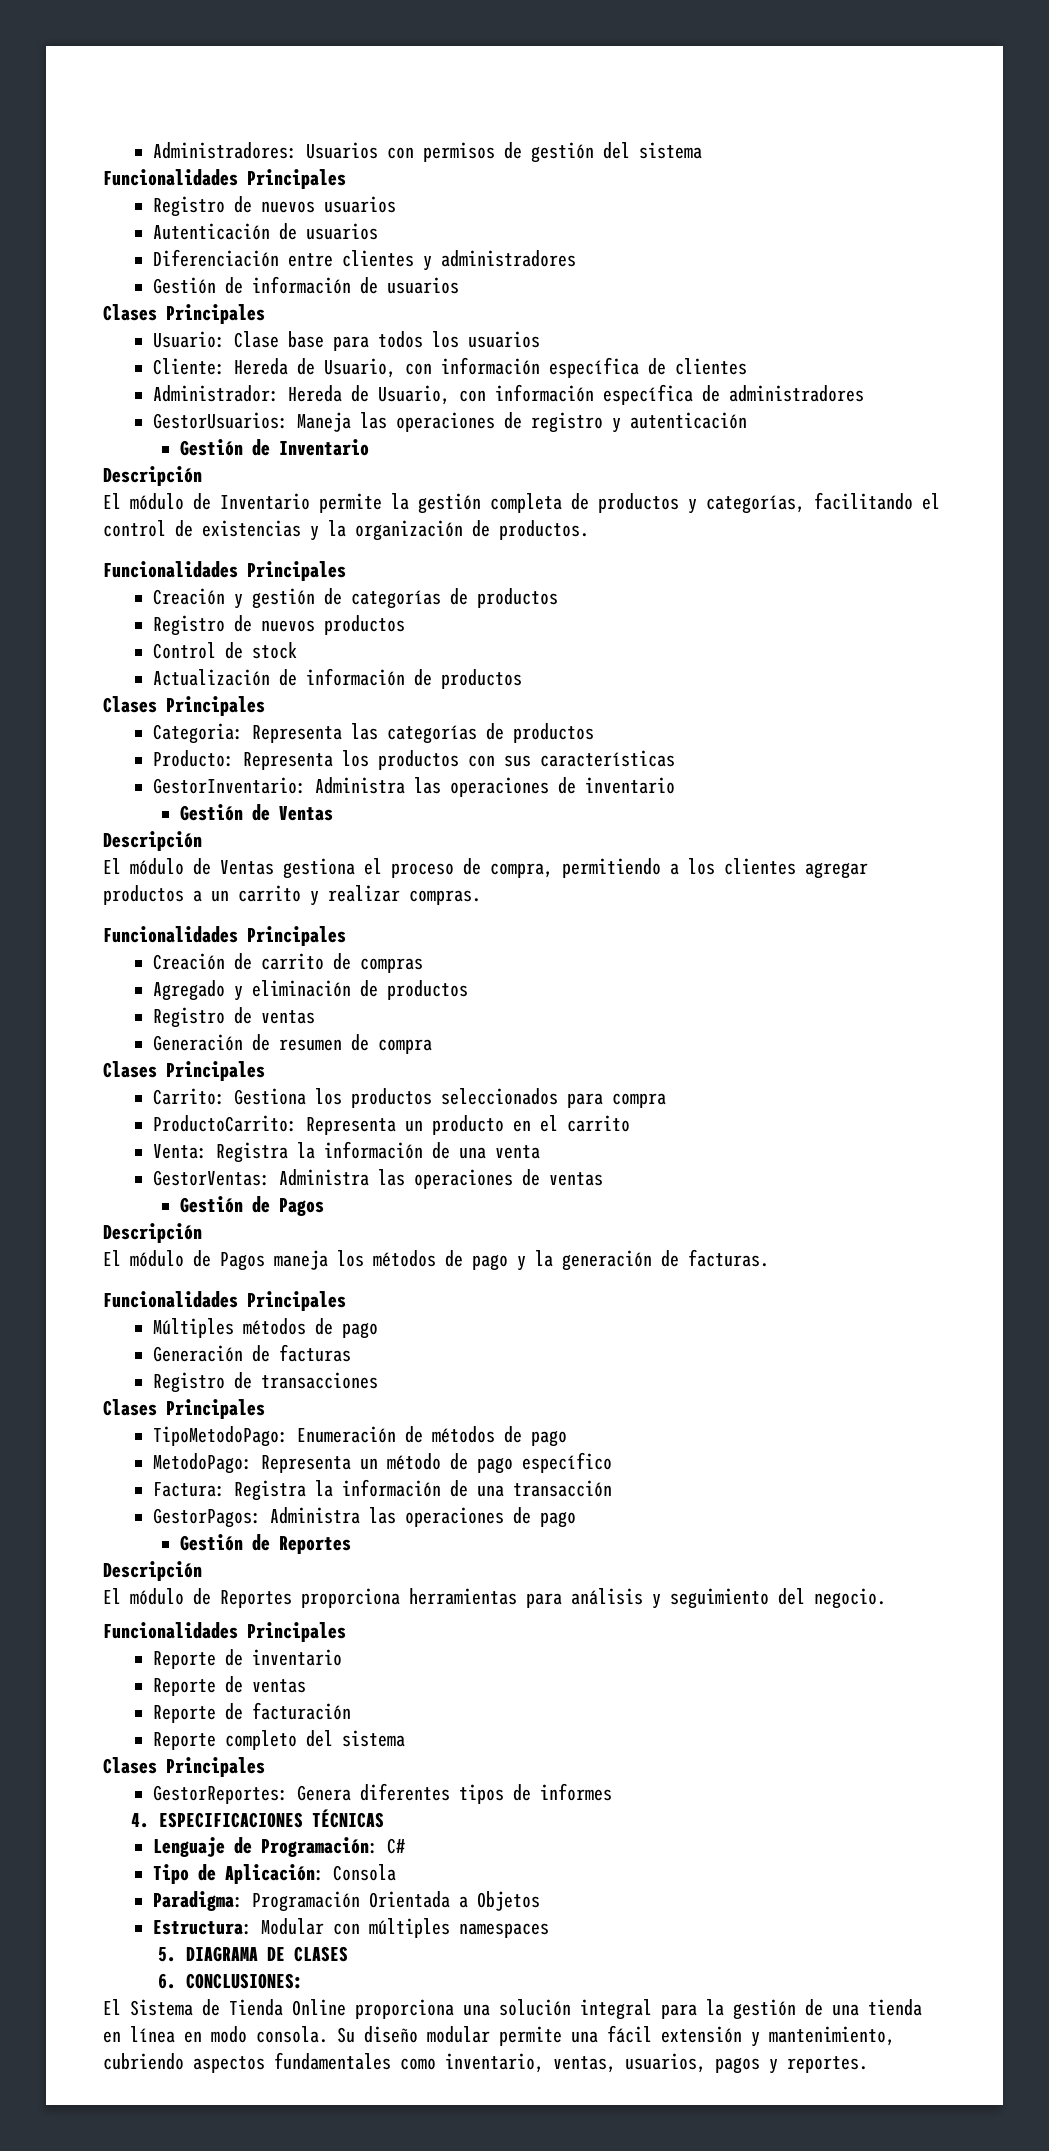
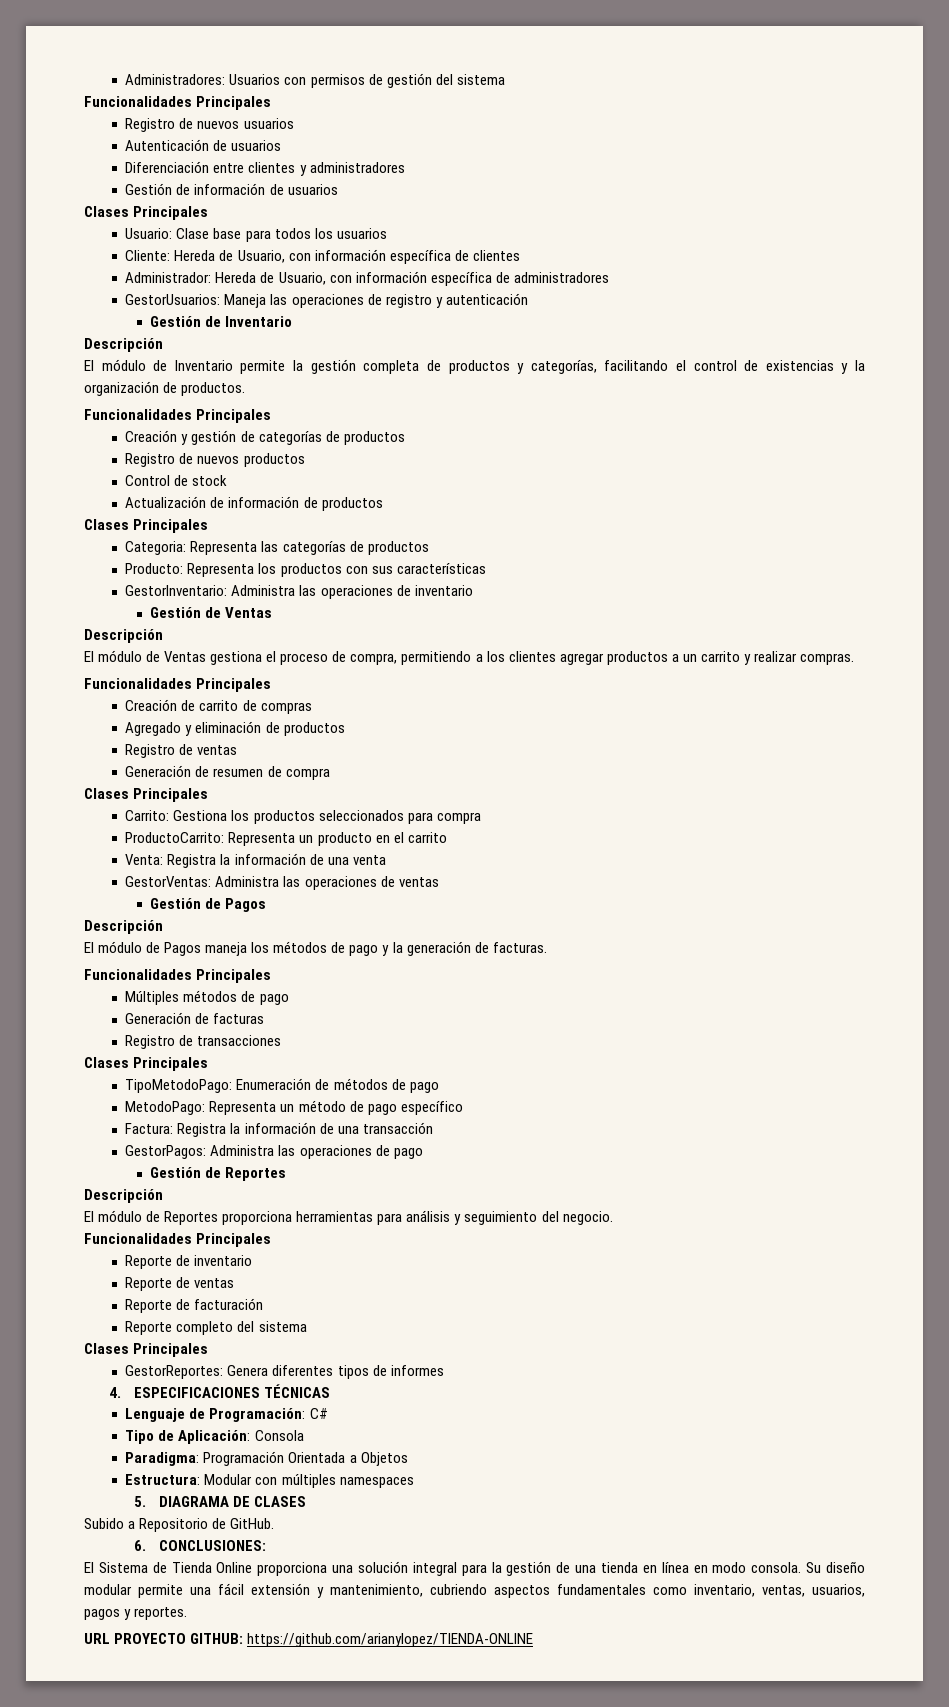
(349, 1954) none -> [84,1518,275,1532] // Subido a Repositorio de GitHub.
(868, 2064) none -> [84,1633,534,1647] // URL PROYECTO GITHUB: https://github.com/arianylopez/TIENDA-ONLINE

